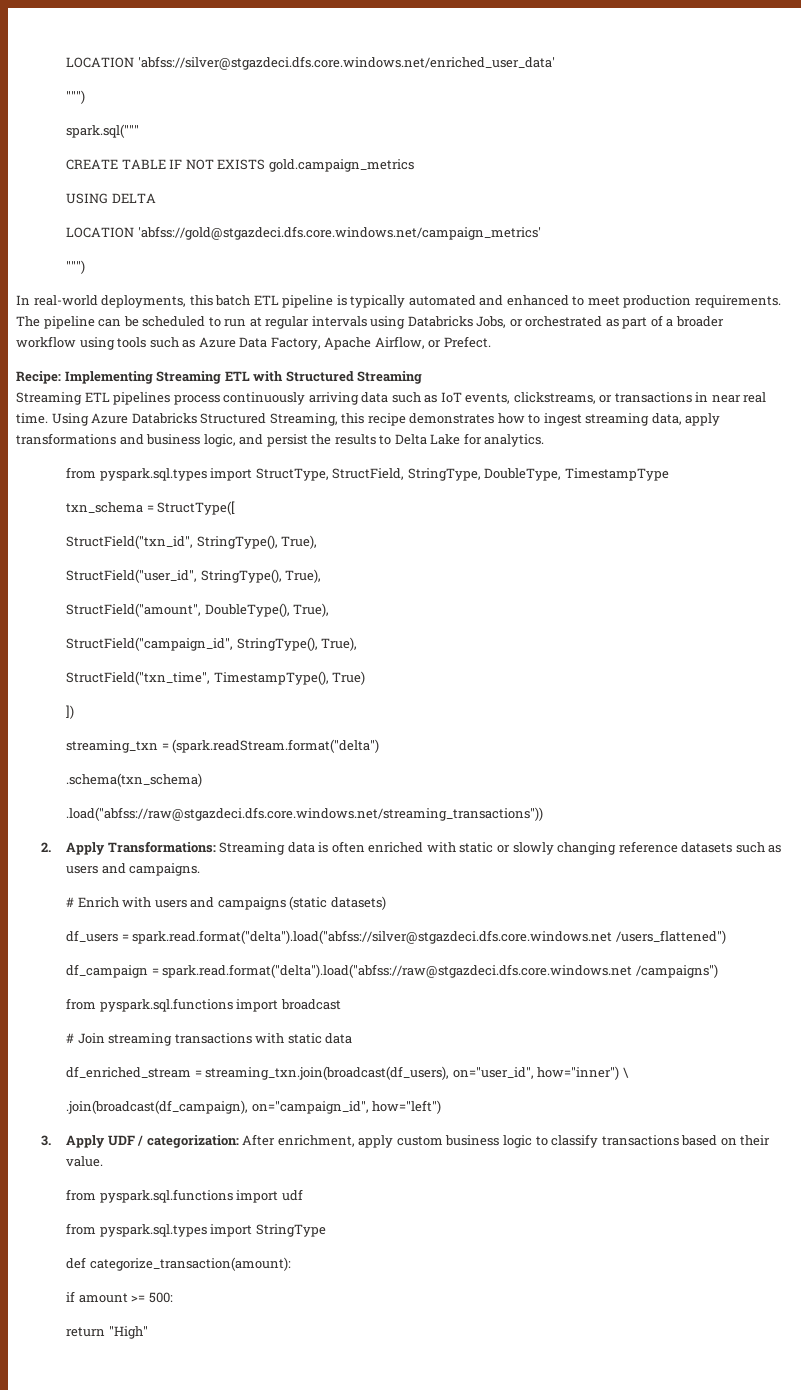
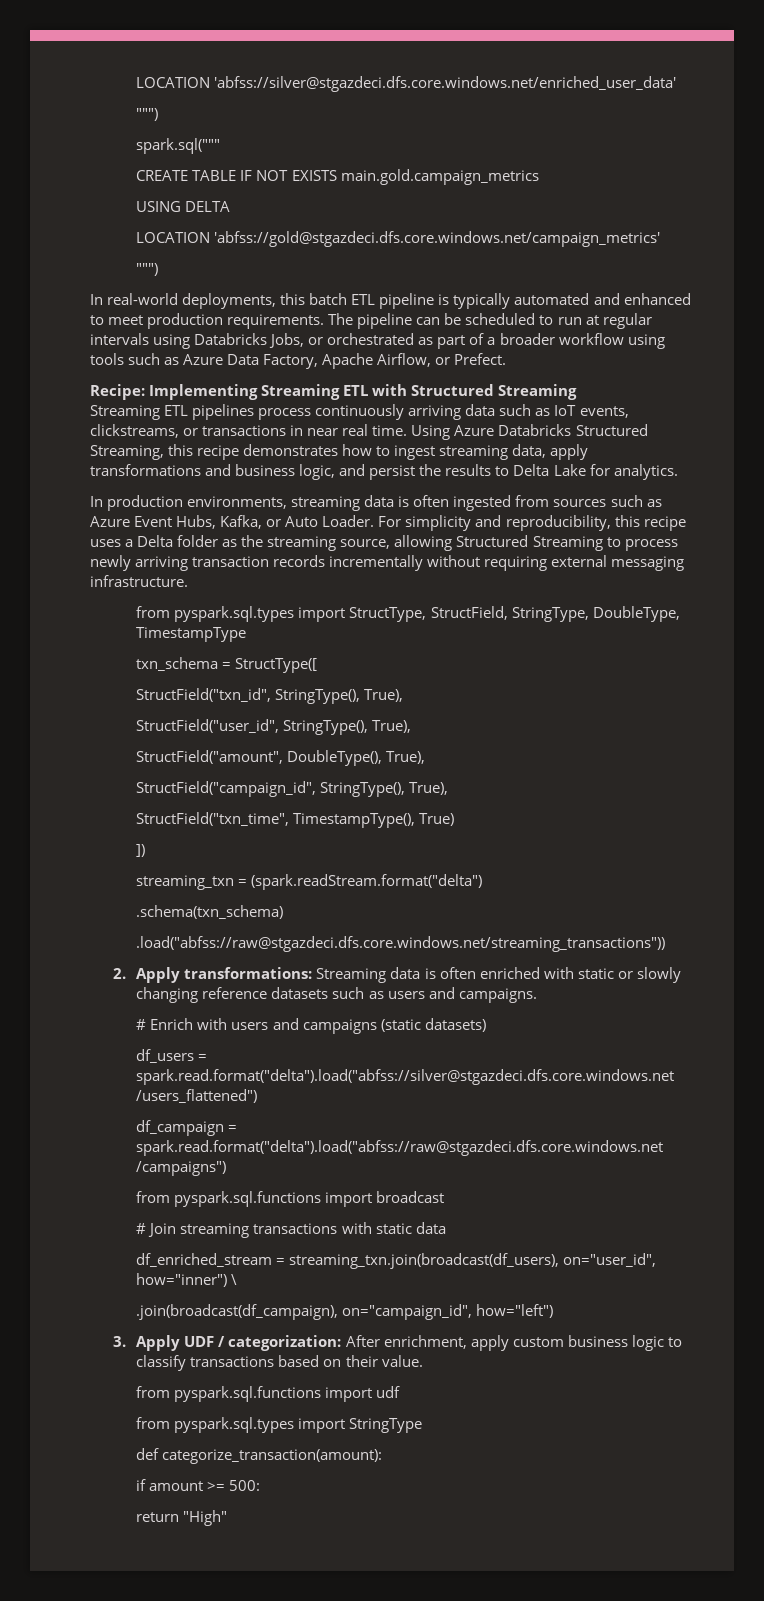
[268,159,414,172] gold.campaign_metrics -> [340,169,539,185] main.gold.campaign_metrics
(545, 440) none -> [90,495,662,511] [90,515,686,531] [90,535,678,551] [90,555,685,571] [90,575,188,587] // In production environments, streaming data is often ingested from sources such as Azure Event Hubs, Kafka, or Auto Loader. For simplicity and reproducibility, this recipe uses a Delta folder as the streaming source, allowing Structured Streaming to process newly arriving transaction records incrementally without requiring external messaging infrastructure.
[107,841,216,853] Transformations: -> [184,967,313,979] transformations:

